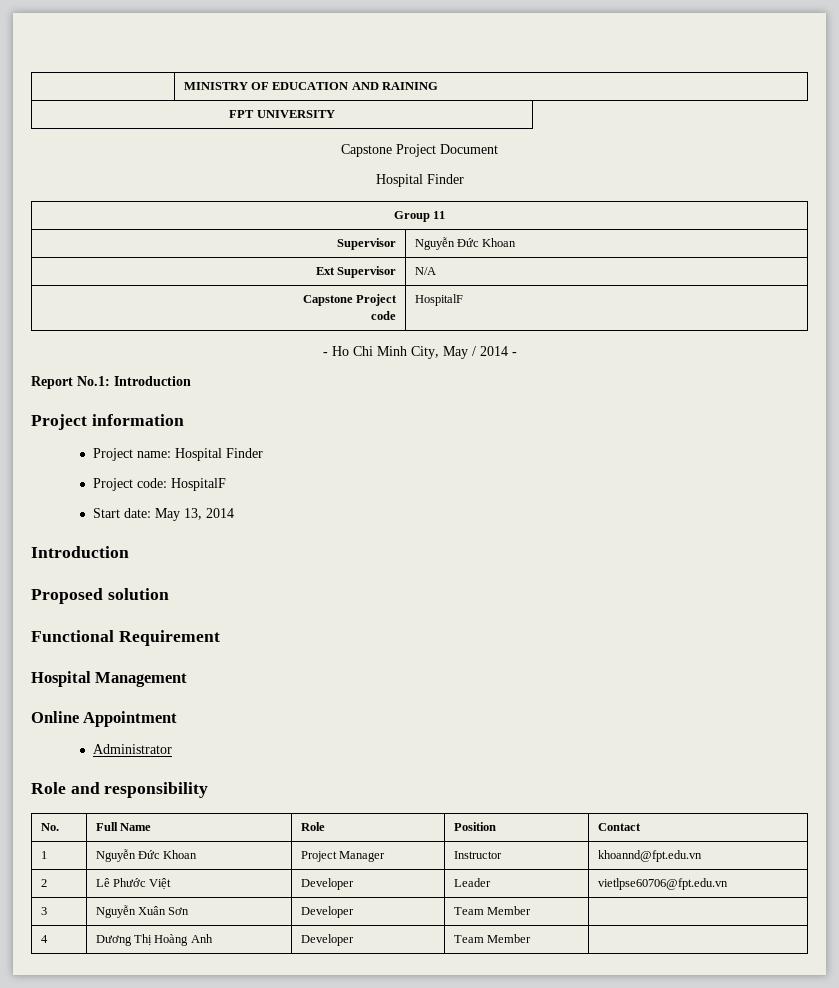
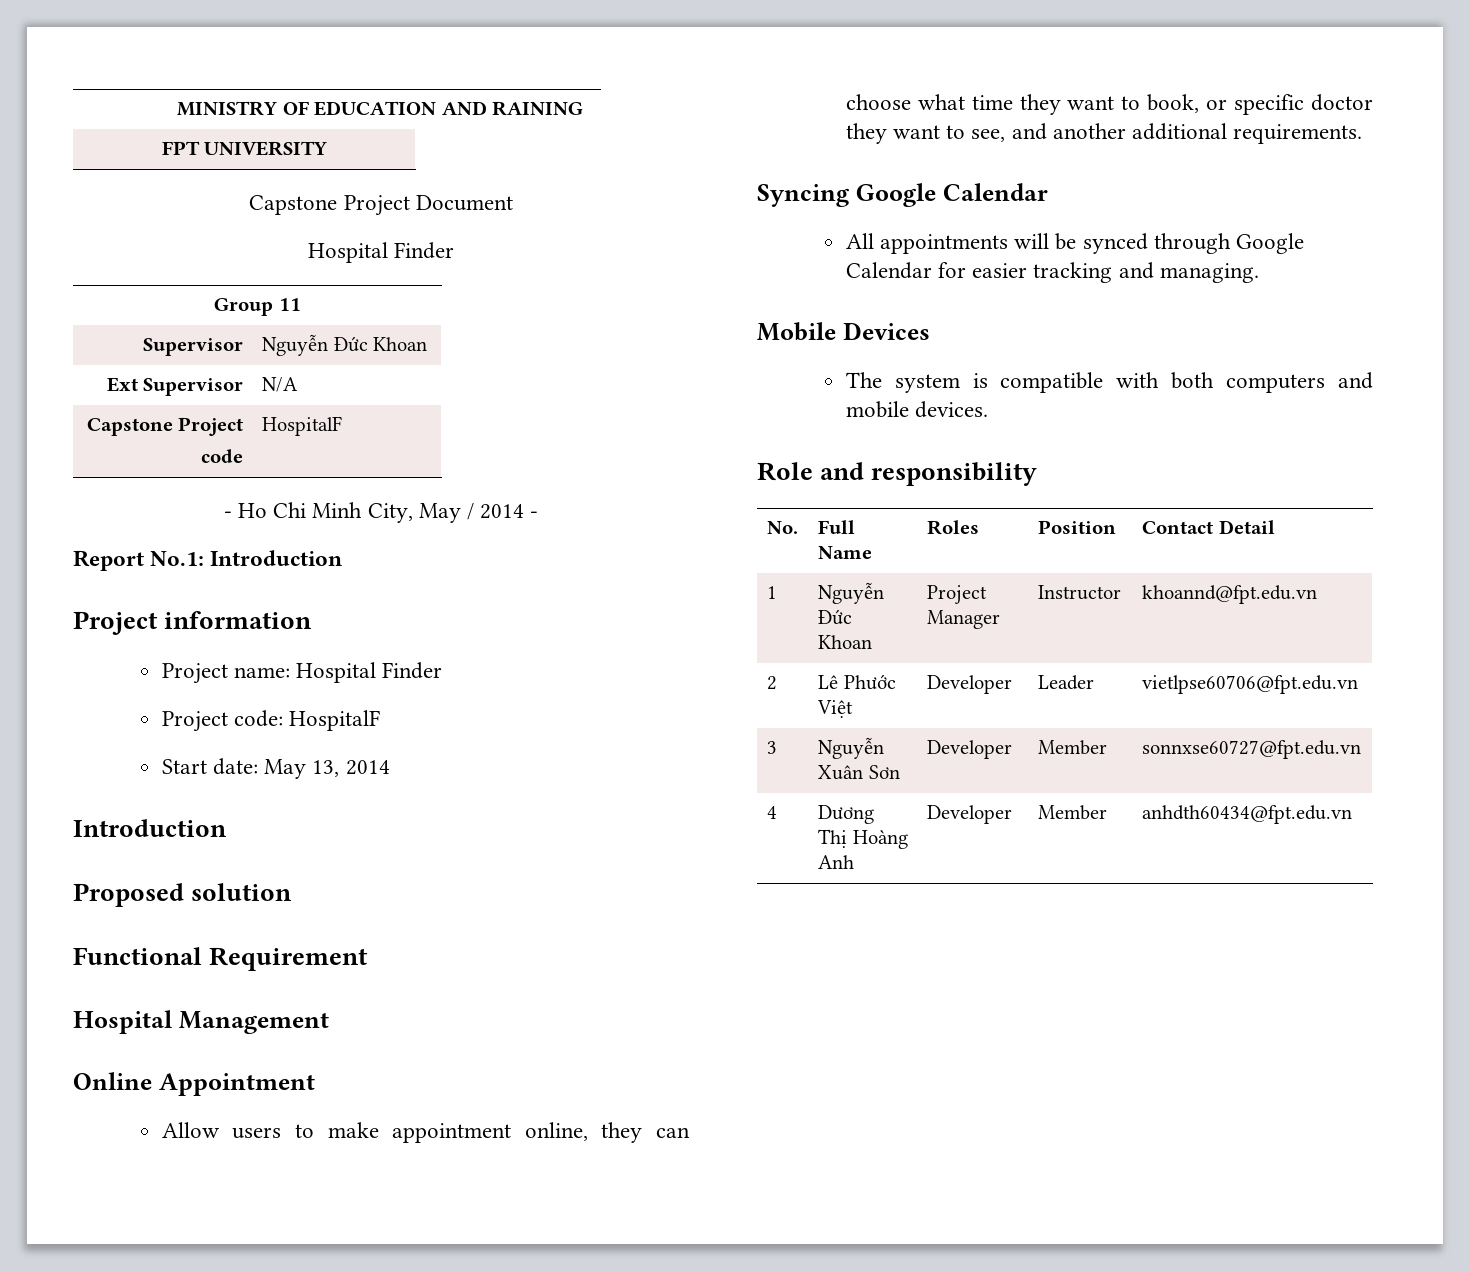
[92,744,172,754] Administrator -> [161,1122,690,1143] [845,94,1373,115] [845,123,1363,144] [757,183,1048,207] [845,233,1305,254] [845,262,1259,283] [757,322,930,341] [845,372,1373,393] [845,401,989,418] Allow users to make appointment online, they can choose what time they want to book, or specific doctor they want to see, and another additional requirements. // Syncing Google Calendar // All appointments will be synced through Google Calendar for easier tracking and managing. // Mobile Devices // The system is compatible with both computers and mobile devices.
[300,822,325,831] Role -> [926,520,979,535] Roles
(641, 827) none -> [1218,520,1275,534] Detail
[453,906,531,915] Team Member | -> [1037,740,1107,755] [1141,740,1361,759] Member | sonnxse60727@fpt.edu.vn
[453,934,531,943] Team Member | -> [1037,805,1107,820] [1141,805,1352,824] Member | anhdth60434@fpt.edu.vn

